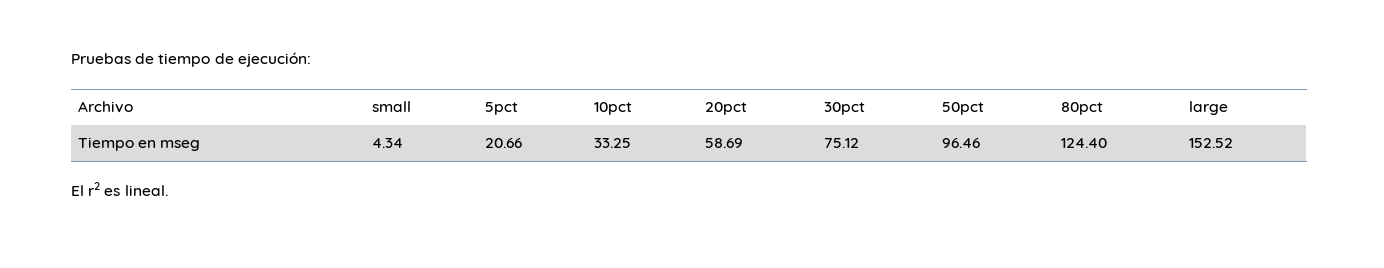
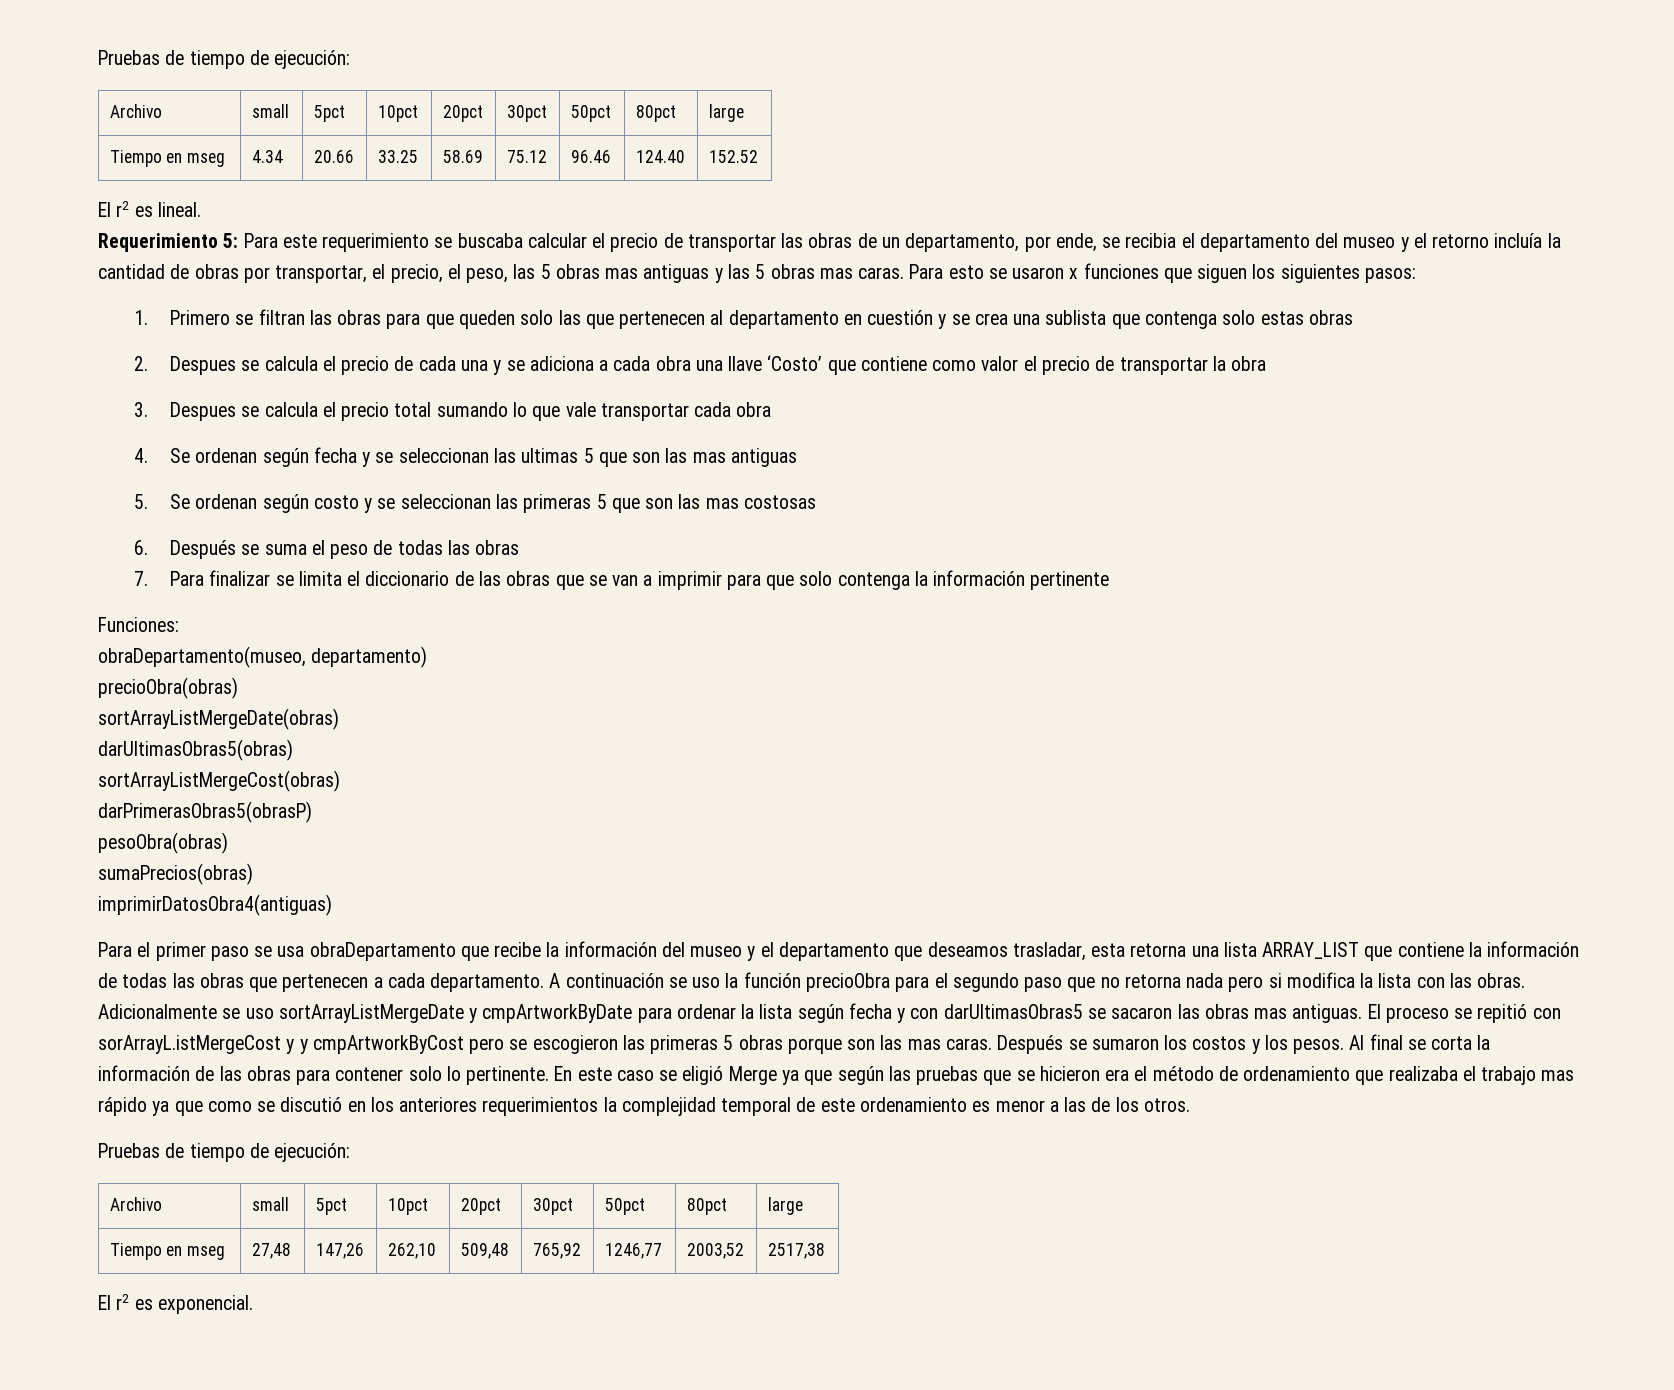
(168, 190) none -> [98,233,1561,252] [98,263,1416,283] [134,309,1353,329] [134,355,1267,375] [134,402,772,421] [134,447,797,467] [134,494,816,513] [134,540,520,559] [134,570,1110,590] [98,617,179,632] [98,646,428,668] [98,677,238,699] [98,708,339,730] [98,739,293,761] [98,770,340,792] [98,801,312,823] [98,832,228,854] [98,863,253,885] [98,894,332,916] [98,941,1580,961] [98,972,1526,992] [98,1003,1561,1023] [98,1034,1491,1054] [98,1065,1575,1085] [98,1097,1190,1116] [98,1143,351,1162] [109,1197,162,1211] [251,1197,289,1211] [315,1198,347,1215] [387,1198,428,1215] [460,1198,501,1215] [532,1198,573,1215] [604,1198,645,1215] [686,1198,727,1215] [767,1197,803,1215] [109,1243,226,1260] [251,1243,291,1259] [315,1243,364,1259] [387,1243,436,1259] [460,1243,509,1259] [532,1243,581,1259] [604,1243,662,1259] [686,1243,744,1259] [767,1243,825,1259] [98,1294,253,1314] // Requerimiento 5: Para este requerimiento se buscaba calcular el precio de transportar las obras de un departamento, por ende, se recibia el departamento del museo y el retorno incluía la cantidad de obras por transportar, el precio, el peso, las 5 obras mas antiguas y las 5 obras mas caras. Para esto se usaron x funciones que siguen los siguientes pasos: // 1. Primero se filtran las obras para que queden solo las que pertenecen al departamento en cuestión y se crea una sublista que contenga solo estas obras // 2. Despues se calcula el precio de cada una y se adiciona a cada obra una llave ‘Costo’ que contiene como valor el precio de transportar la obra // 3. Despues se calcula el precio total sumando lo que vale transportar cada obra // 4. Se ordenan según fecha y se seleccionan las ultimas 5 que son las mas antiguas // 5. Se ordenan según costo y se seleccionan las primeras 5 que son las mas costosas // 6. Después se suma el peso de todas las obras // 7. Para finalizar se limita el diccionario de las obras que se van a imprimir para que solo contenga la información pertinente // Funciones: // obraDepartamento(museo, departamento) // precioObra(obras) // sortArrayListMergeDate(obras) // darUltimasObras5(obras) // sortArrayListMergeCost(obras) // darPrimerasObras5(obrasP) // pesoObra(obras) // sumaPrecios(obras) // imprimirDatosObra4(antiguas) // Para el primer paso se usa obraDepartamento que recibe la información del museo y el departamento que deseamos trasladar, esta retorna una lista ARRAY_LIST que contiene la información de todas las obras que pertenecen a cada departamento. A continuación se uso la función precioObra para el segundo paso que no retorna nada pero si modifica la lista con las obras. Adicionalmente se uso sortArrayListMergeDate y cmpArtworkByDate para ordenar la lista según fecha y con darUltimasObras5 se sacaron las obras mas antiguas. El proceso se repitió con sorArrayL.istMergeCost y y cmpArtworkByCost pero se escogieron las primeras 5 obras porque son las mas caras. Después se sumaron los costos y los pesos. Al final se corta la información de las obras para contener solo lo pertinente. En este caso se eligió Merge ya que según las pruebas que se hicieron era el método de ordenamiento que realizaba el trabajo mas rápido ya que como se discutió en los anteriores requerimientos la complejidad temporal de este ordenamiento es menor a las de los otros. // Pruebas de tiempo de ejecución: // Archivo | small | 5pct | 10pct | 20pct | 30pct | 50pct | 80pct | large // Tiempo en mseg | 27,48 | 147,26 | 262,10 | 509,48 | 765,92 | 1246,77 | 2003,52 | 2517,38 // El r2 es exponencial.

